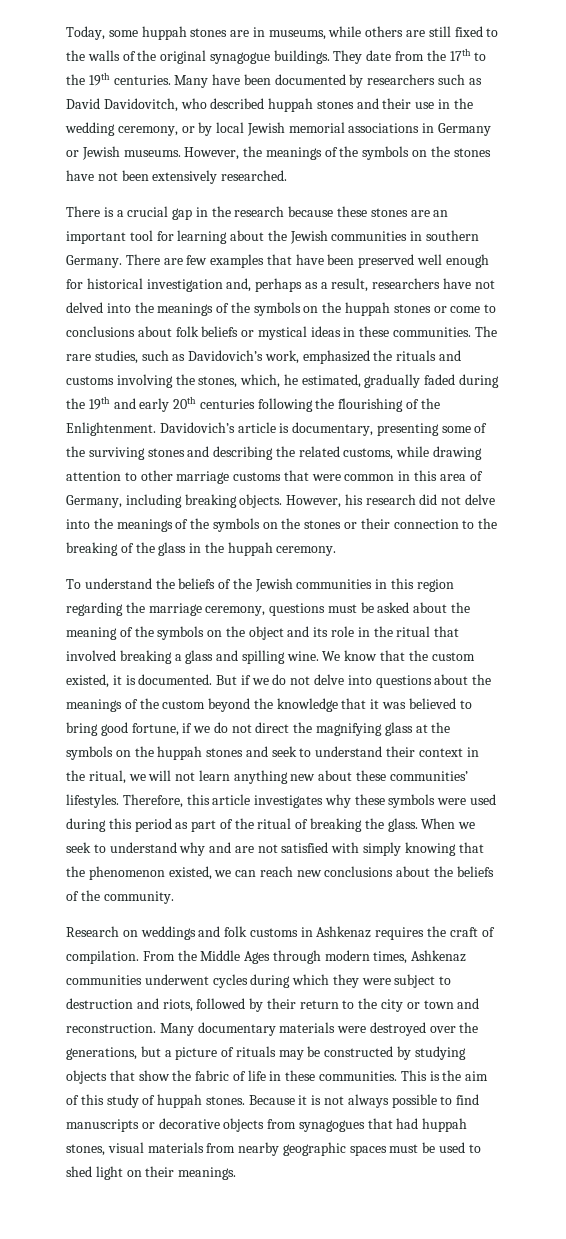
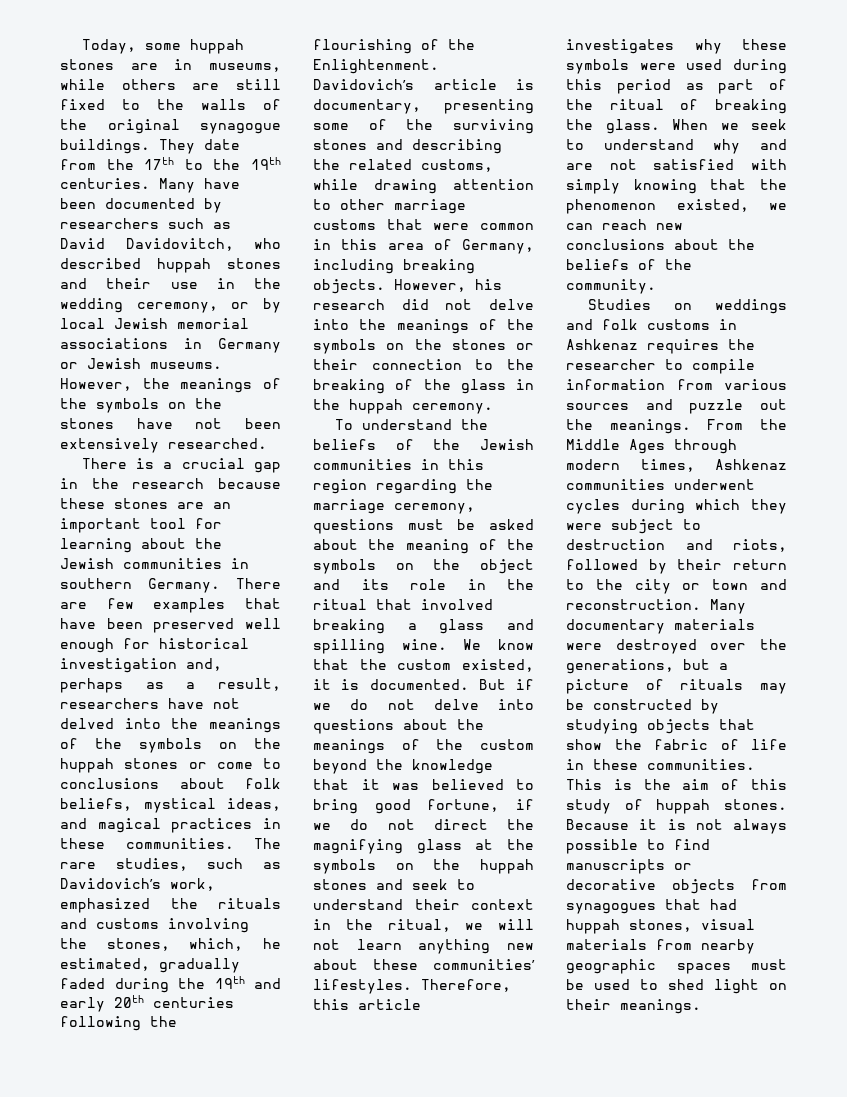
[201,326,341,340] beliefs or mystical ideas -> [60,798,281,813] [60,818,253,833] beliefs, mystical ideas, and magical practices
[66,926,119,937] Research -> [587,299,651,310] Studies
[449,927,495,937] [66,950,139,964] craft of compilation. -> [566,359,755,374] [566,379,787,390] [566,399,787,414] [566,419,691,434] researcher to compile information from various sources and puzzle out the meanings.

